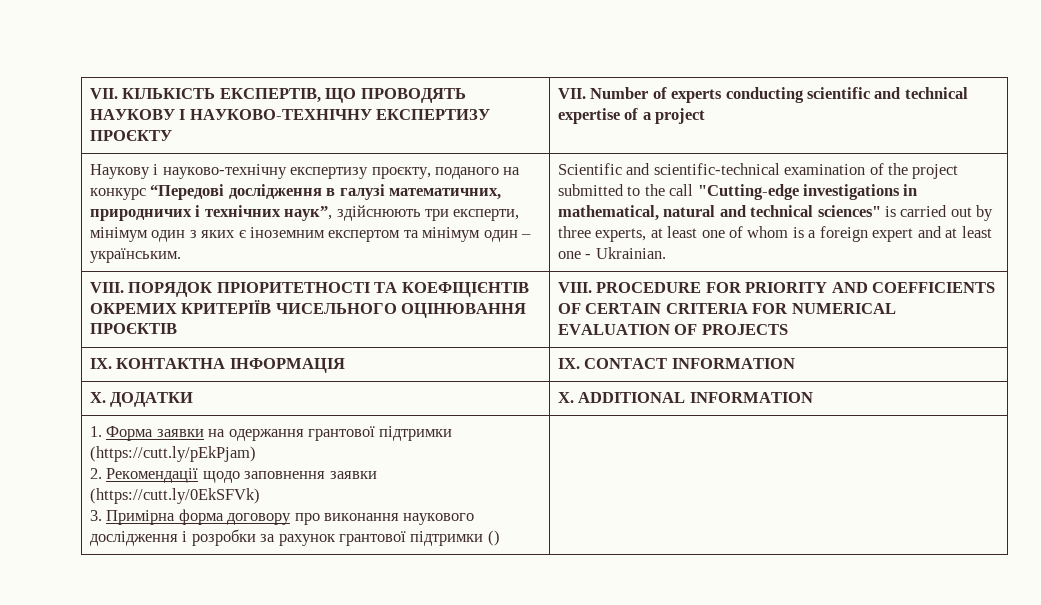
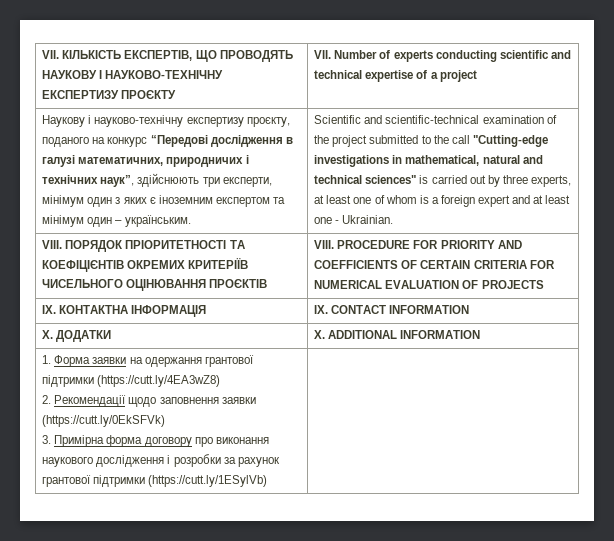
[89,446,256,462] (https://cutt.ly/pEkPjam) -> [97,375,221,387] (https://cutt.ly/4EA3wZ8)
[487,530,500,546] () -> [148,475,268,487] (https://cutt.ly/1ESylVb)

